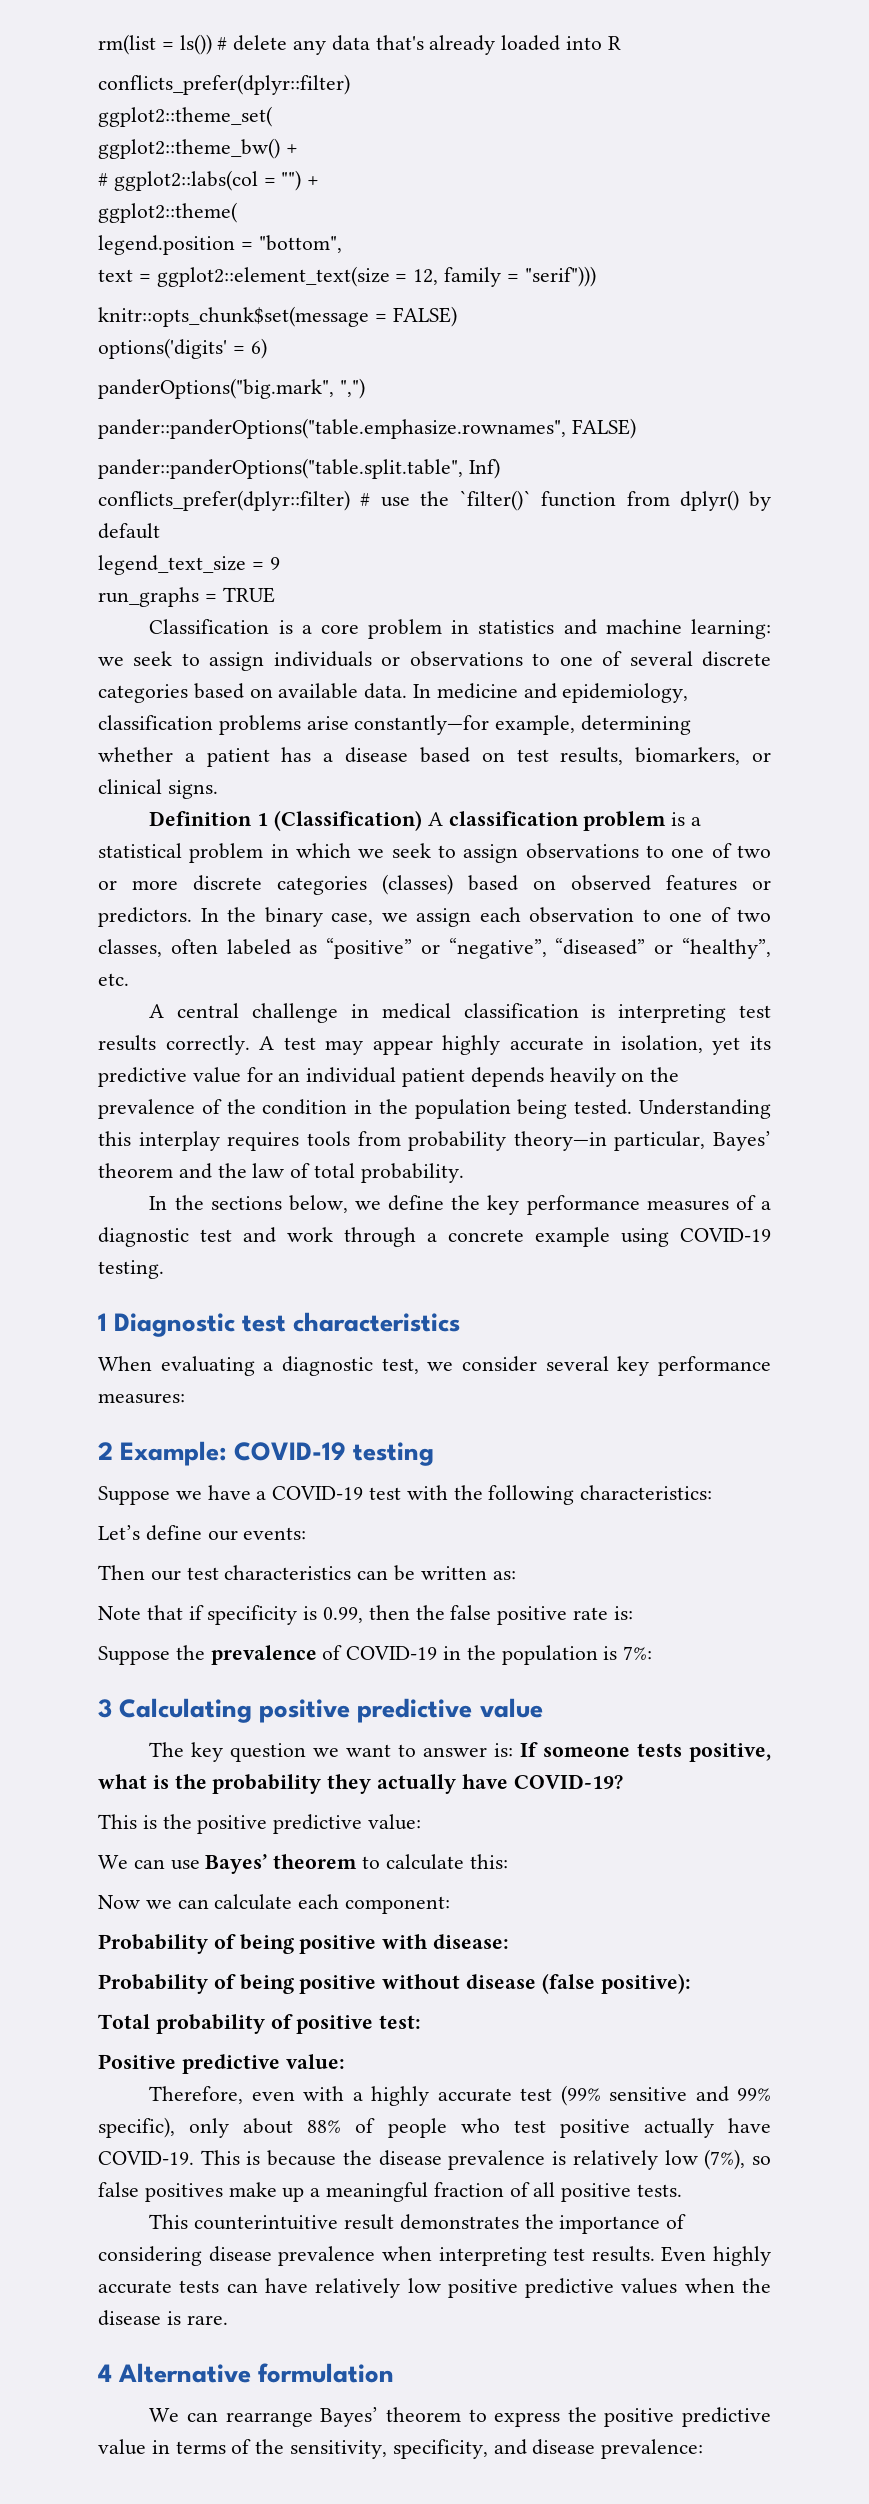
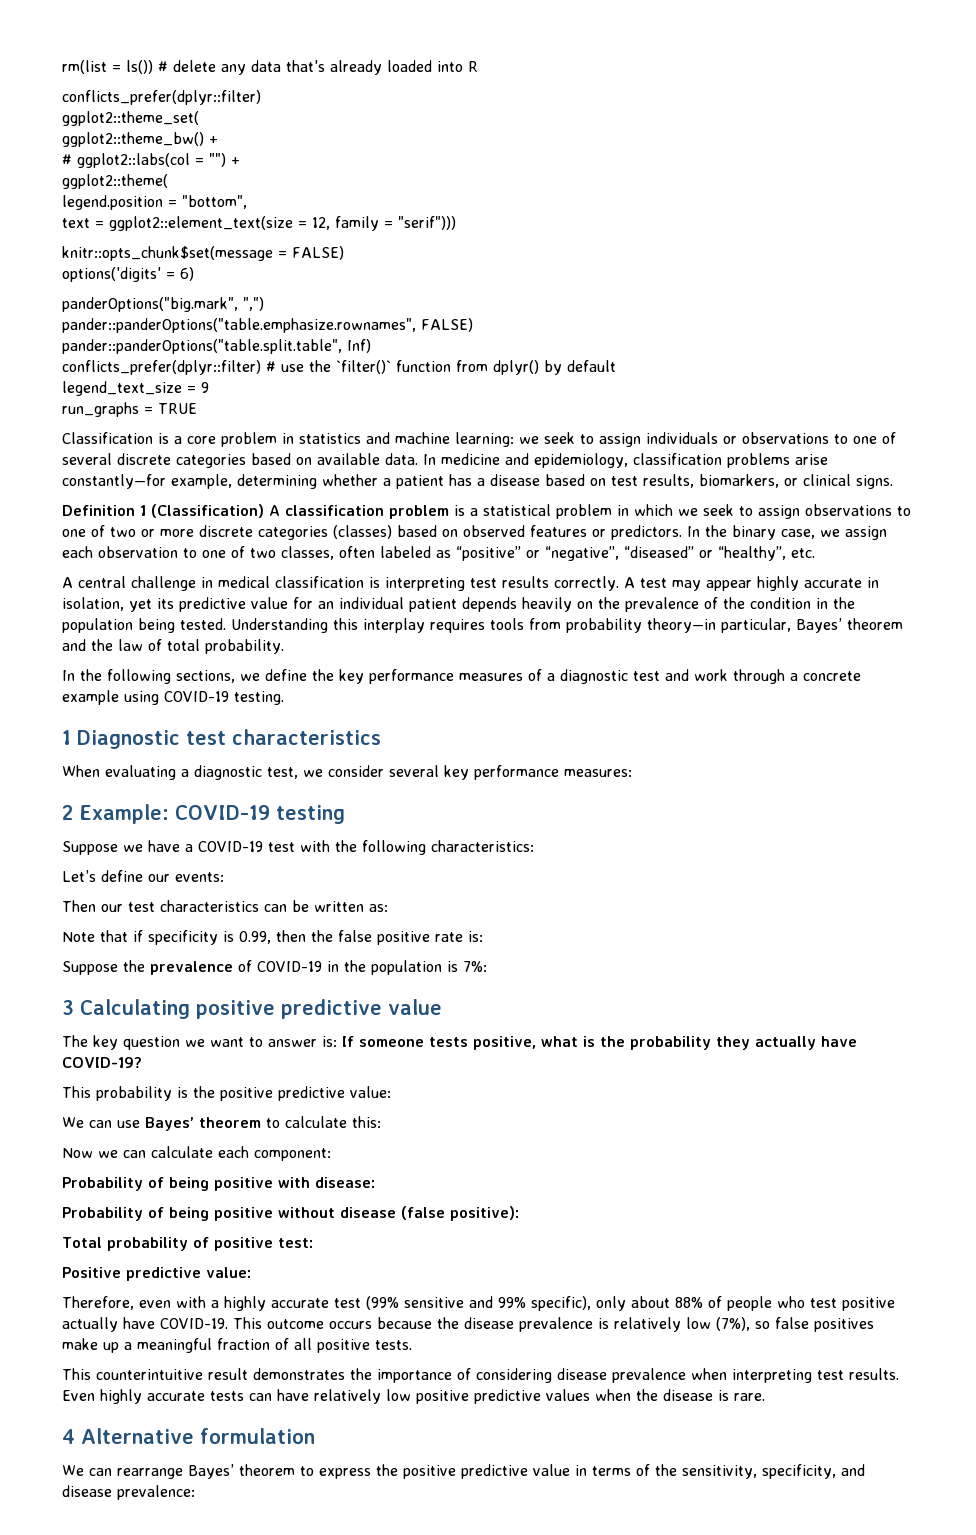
[210,1195,348,1213] sections below, -> [107,669,235,684] following sections,
(137, 1821) none -> [96,1086,172,1101] probability
[246,2151,261,2165] is -> [267,1319,372,1329] outcome occurs

